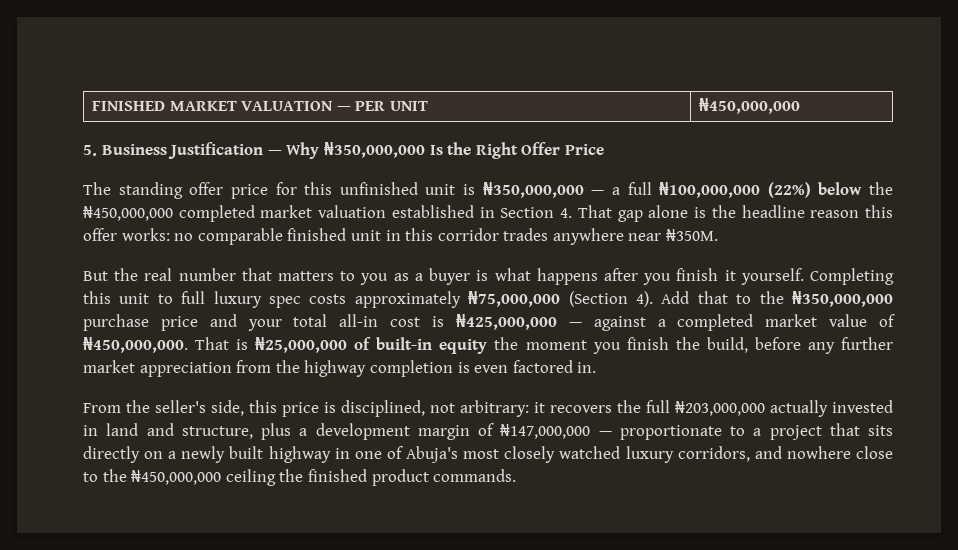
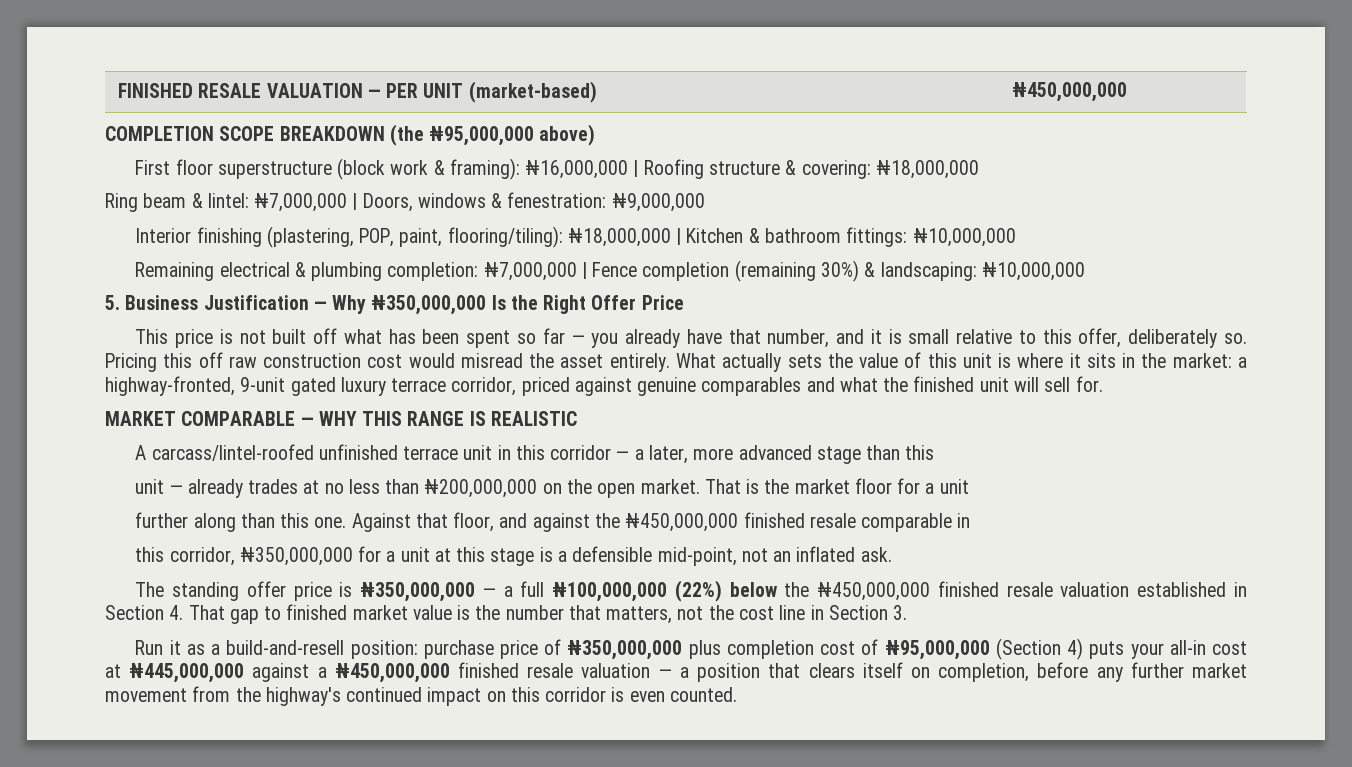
[169,101,237,111] MARKET -> [198,83,262,98] RESALE
[699,98,801,114] | ₦450,000,000 -> [468,81,597,103] [1012,82,1128,102] [105,124,596,146] [135,158,979,180] [105,192,705,212] [135,226,1016,248] [135,260,1085,282] (market-based) | ₦450,000,000 // COMPLETION SCOPE BREAKDOWN (the ₦95,000,000 above) // First floor superstructure (block work & framing): ₦16,000,000 | Roofing structure & covering: ₦18,000,000 // Ring beam & lintel: ₦7,000,000 | Doors, windows & fenestration: ₦9,000,000 // Interior finishing (plastering, POP, paint, flooring/tiling): ₦18,000,000 | Kitchen & bathroom fittings: ₦10,000,000 // Remaining electrical & plumbing completion: ₦7,000,000 | Fence completion (remaining 30%) & landscaping: ₦10,000,000
(604, 149) none -> [135,328,1248,348] [105,352,1247,372] [105,376,1103,396] [105,411,577,426] [135,444,935,464] [135,478,969,498] [135,512,971,532] [135,546,892,566] // This price is not built off what has been spent so far — you already have that number, and it is small relative to this offer, deliberately so. Pricing this off raw construction cost would misread the asset entirely. What actually sets the value of this unit is where it sits in the market: a highway-fronted, 9-unit gated luxury terrace corridor, priced against genuine comparables and what the finished unit will sell for. // MARKET COMPARABLE — WHY THIS RANGE IS REALISTIC // A carcass/lintel-roofed unfinished terrace unit in this corridor — a later, more advanced stage than this // unit — already trades at no less than ₦200,000,000 on the open market. That is the market floor for a unit // further along than this one. Against that floor, and against the ₦450,000,000 finished resale comparable in // this corridor, ₦350,000,000 for a unit at this stage is a defensible mid-point, not an inflated ask.
[275,182,456,195] for this unfinished unit -> (332, 591) none
[178,205,313,222] completed market -> [937,581,1053,597] finished resale
[648,205,894,218] [83,228,719,245] [83,268,894,285] [83,291,893,308] [83,314,896,331] [83,337,748,354] alone is the headline reason this offer works: no comparable finished unit in this corridor trades anywhere near ₦350M. // But the real number that matters to you as a buyer is what happens after you finish it yourself. Completing this unit to full luxury spec costs approximately ₦75,000,000 (Section 4). Add that to the ₦350,000,000 purchase price and your total all-in cost is ₦425,000,000 — against a completed market value of ₦450,000,000. That is ₦25,000,000 of built-in equity the moment you finish the build, -> [264,604,908,624] [135,638,1248,660] [105,662,1030,683] to finished market value is the number that matters, not the cost line in Section 3. // Run it as a build-and-resell position: purchase price of ₦350,000,000 plus completion cost of ₦95,000,000 (Section 4) puts your all-in cost at ₦445,000,000 against a ₦450,000,000 finished resale valuation — a position that clears itself on completion,
[139,362,232,377] appreciation -> [105,688,187,702] movement
[304,360,597,377] [83,400,893,417] [83,423,893,440] [83,446,894,463] [83,469,517,486] highway completion is even factored in. // From the seller's side, this price is disciplined, not arbitrary: it recovers the full ₦203,000,000 actually invested in land and structure, plus a development margin of ₦147,000,000 — proportionate to a project that sits directly on a newly built highway in one of Abuja's most closely watched luxury corridors, and nowhere close to the ₦450,000,000 ceiling the finished product commands. -> [265,687,737,706] highway's continued impact on this corridor is even counted.

